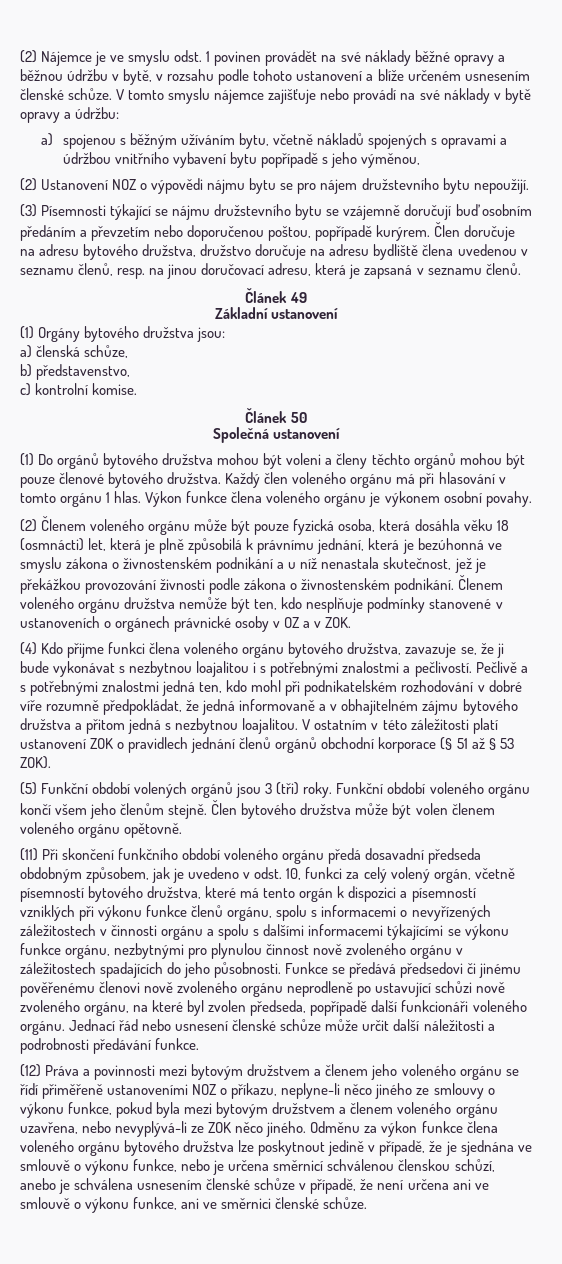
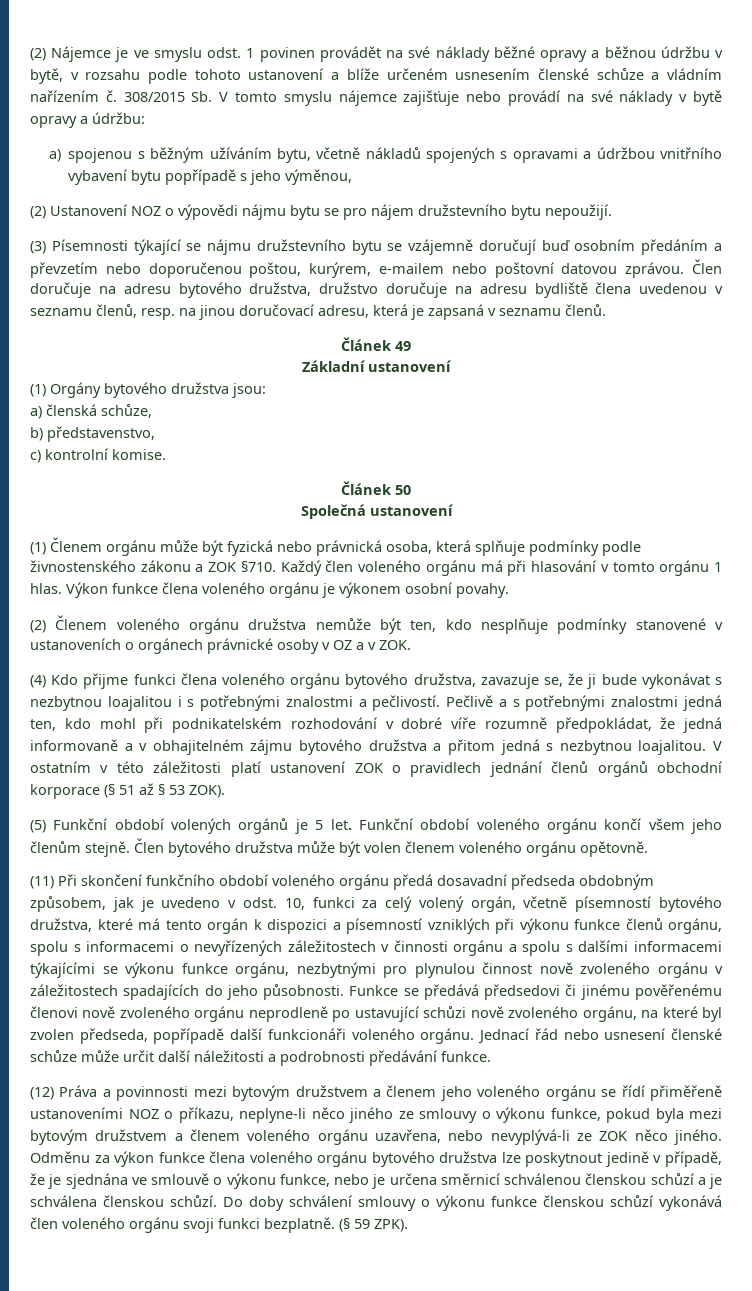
[68,88,113,100] schůze. -> [596,68,723,80] [30,90,213,102] schůze a vládním nařízením č. 308/2015 Sb.
[315,225,431,241] popřípadě kurýrem. -> [309,262,685,278] kurýrem, e-mailem nebo poštovní datovou zprávou.
[38,453,525,469] [20,472,222,488] Do orgánů bytového družstva mohou být voleni a členy těchto orgánů mohou být pouze členové bytového družstva. -> [50,537,641,556] [30,560,276,572] Členem orgánu může být fyzická nebo právnická osoba, která splňuje podmínky podle živnostenského zákonu a ZOK §710.
[194,519,509,535] [20,538,502,554] [20,557,486,573] [20,575,504,594] [20,597,121,613] může být pouze fyzická osoba, která dosáhla věku 18 (osmnácti) let, která je plně způsobilá k právnímu jednání, která je bezúhonná ve smyslu zákona o živnostenském podnikání a u níž nenastala skutečnost, jež je překážkou provozování živnosti podle zákona o živnostenském podnikání. Členem voleného orgánu -> (239, 626) none
[236,782,333,798] jsou 3 (tři) roky. -> [294,819,352,834] je 5 let.
[454,1159,495,1172] [20,1178,489,1194] [20,1197,368,1213] schůzí, anebo je schválena usnesením členské schůze v případě, že není určena ani ve smlouvě o výkonu funkce, ani ve směrnici členské schůze. -> [650,1173,722,1189] [30,1195,722,1211] [30,1217,408,1233] schůzí a je schválena členskou schůzí. Do doby schválení smlouvy o výkonu funkce členskou schůzí vykonává člen voleného orgánu svoji funkci bezplatně. (§ 59 ZPK).

